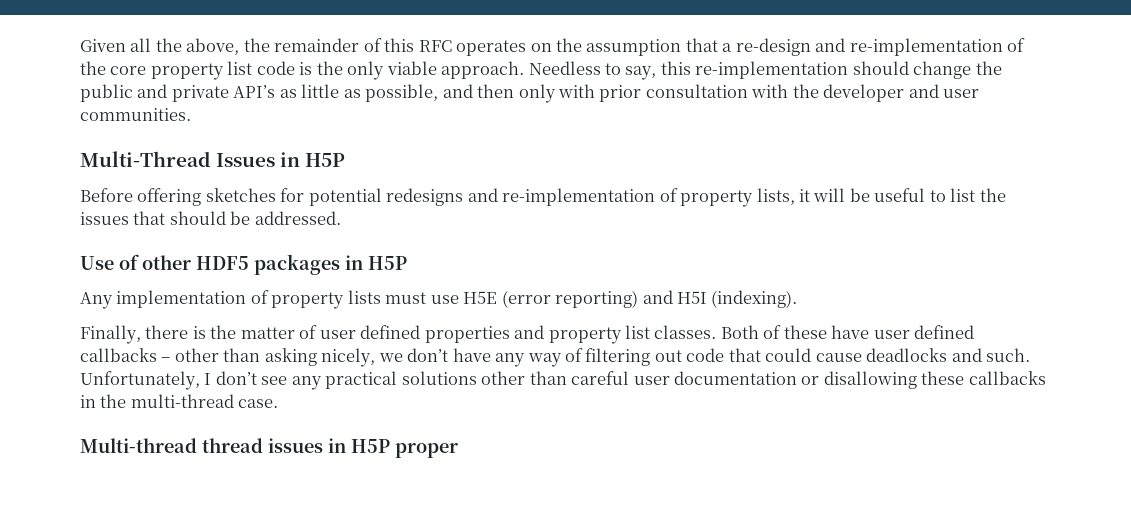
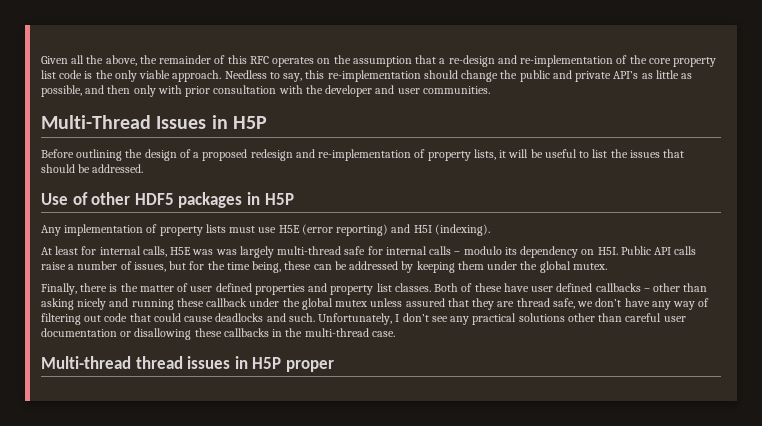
[137,188,464,206] offering sketches for potential redesigns -> [76,149,293,161] outlining the design of a proposed redesign
(798, 299) none -> [41,246,697,258] [41,261,607,273] // At least for internal calls, H5E was was largely multi-thread safe for internal calls – modulo its dependency on H5I. Public API calls raise a number of issues, but for the time being, these can be addressed by keeping them under the global mutex.
[321,348,376,367] nicely, -> [77,298,575,310] nicely and running these callback under the global mutex unless assured that they are thread safe,

